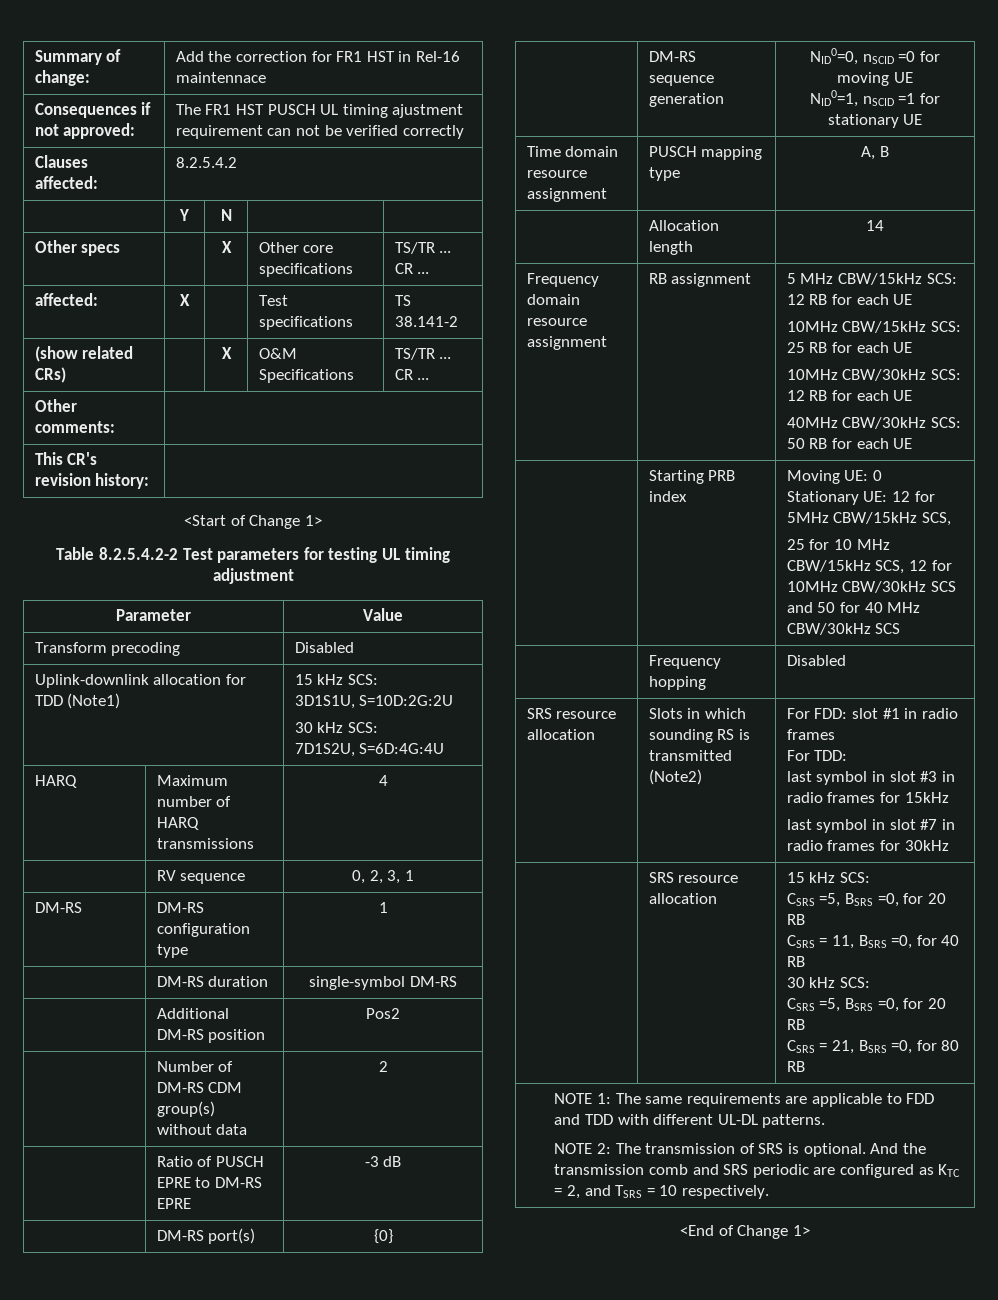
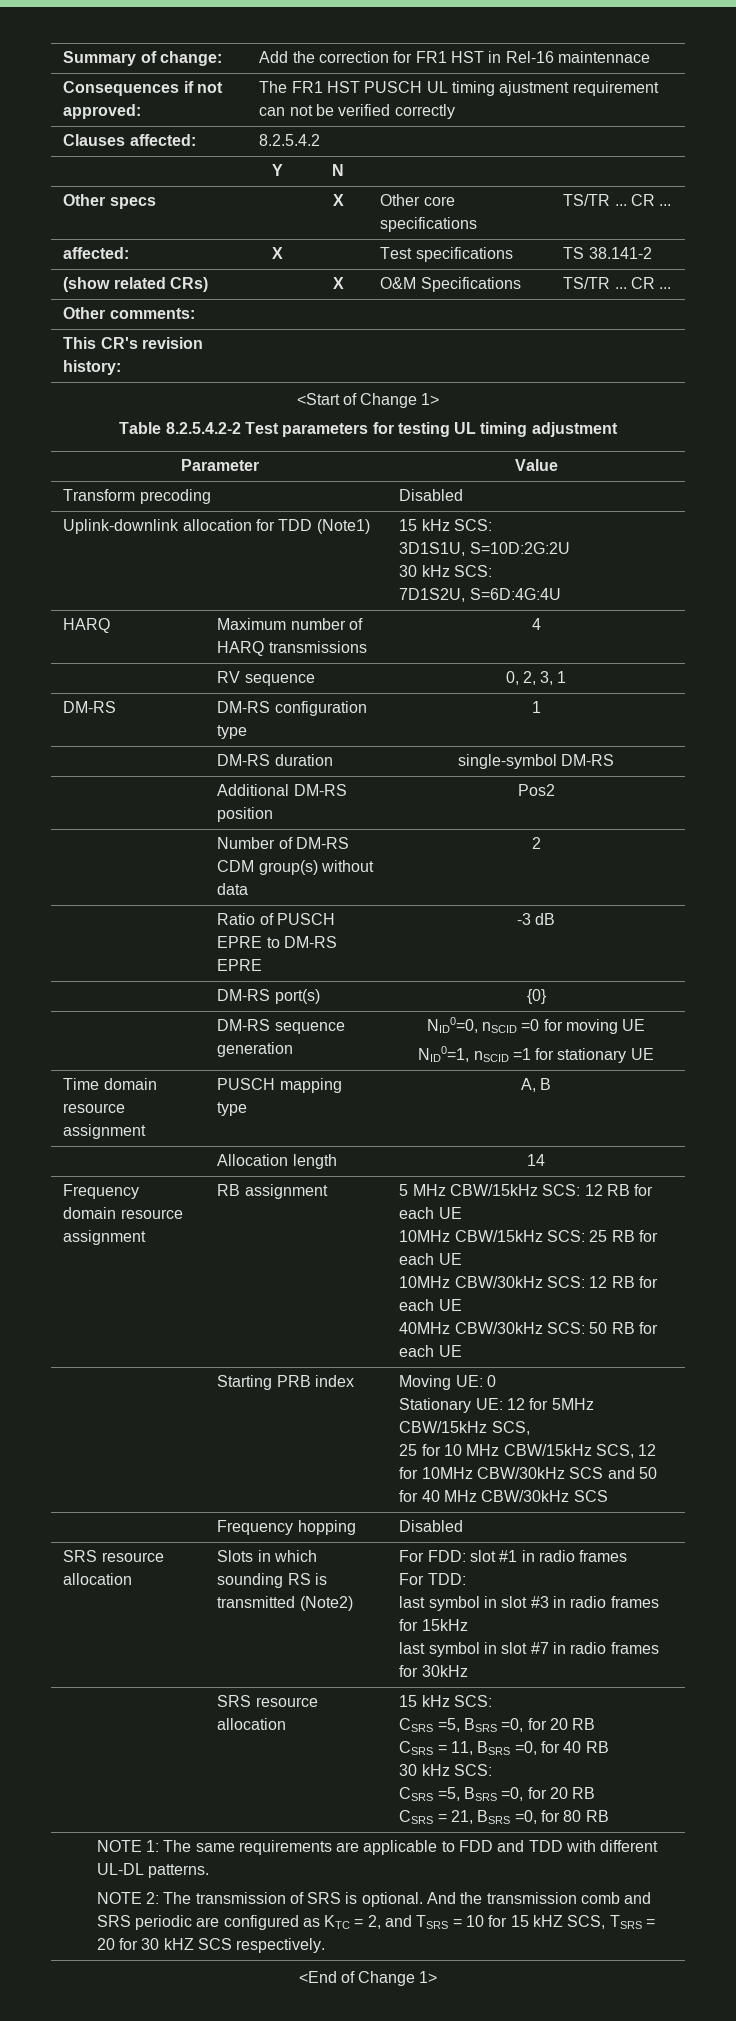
(678, 1190) none -> [488,1915,655,1929] [96,1938,232,1950] for 15 kHZ SCS, TSRS = 20 for 30 kHZ SCS

